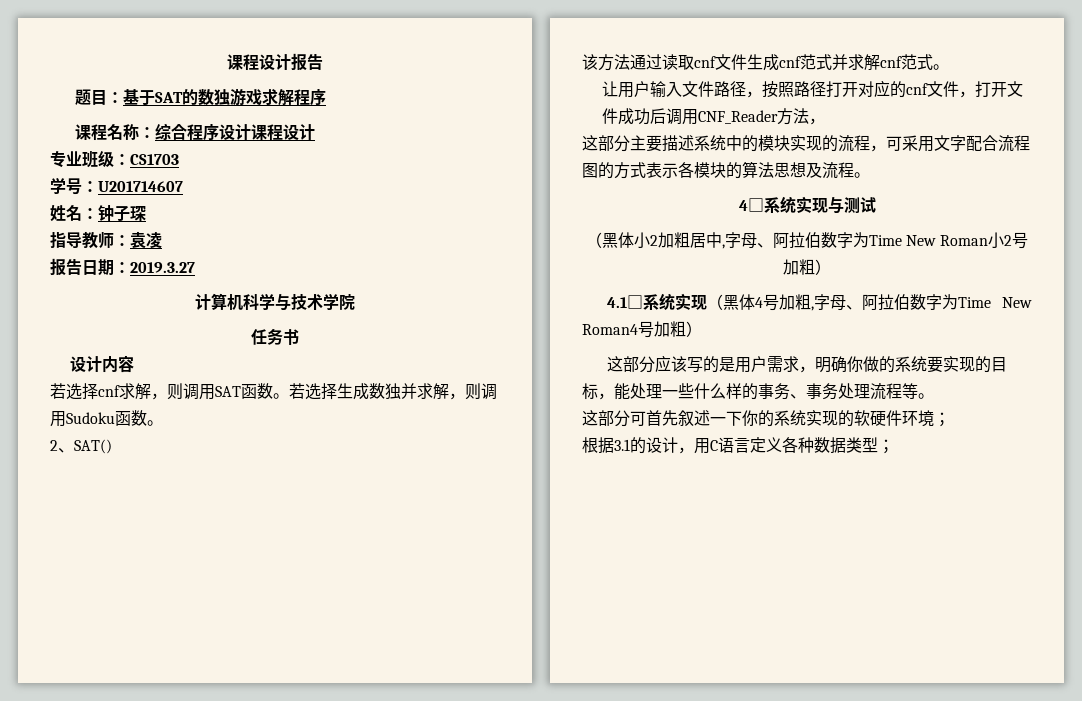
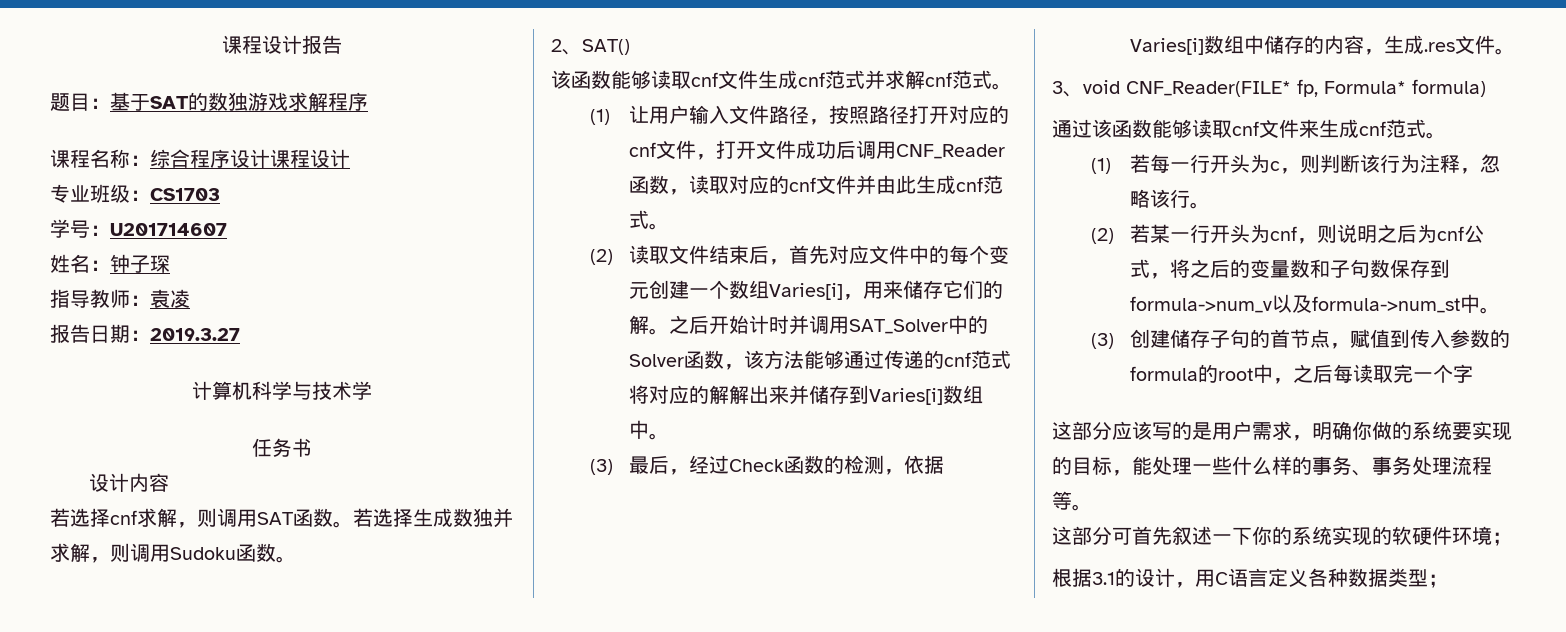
[339,294,355,310] 院 -> (372, 390) none
[598,54,662,71] 方法通过 -> [571,70,651,89] 函数能够
(949, 67) none -> [589,109,610,125] (1)
[777,108,826,125] [582,135,1030,152] [582,161,870,179] [738,196,876,214] [585,232,1029,249] [783,259,831,275] [607,293,1032,311] [582,321,702,338] 方法， // 这部分主要描述系统中的模块实现的流程，可采用文字配合流程图的方式表示各模块的算法思想及流程。 // 4□系统实现与测试 // （黑体小2加粗居中,字母、阿拉伯数字为Time New Roman小2号加粗） // 4.1□系统实现（黑体4号加粗,字母、阿拉伯数字为Time New Roman4号加粗） -> [628,175,1003,195] [628,210,669,230] [589,245,1009,265] [628,280,1003,300] [628,315,988,335] [628,350,1011,370] [628,385,983,405] [628,420,669,440] [589,455,944,475] [1129,35,1515,55] [1052,79,1486,97] [1052,119,1446,139] [1090,154,1500,174] [1129,189,1210,209] [1090,224,1484,244] [1129,259,1450,279] [1129,294,1500,314] [1090,329,1510,349] [1129,364,1473,384] 函数，读取对应的cnf文件并由此生成cnf范式。 // (2)读取文件结束后，首先对应文件中的每个变元创建一个数组Varies[i]，用来储存它们的解。之后开始计时并调用SAT_Solver中的Solver函数，该方法能够通过传递的cnf范式将对应的解解出来并储存到Varies[i]数组中。 // (3)最后，经过Check函数的检测，依据Varies[i]数组中储存的内容，生成.res文件。 // 3、void CNF_Reader(FILE* fp, Formula* formula) // 通过该函数能够读取cnf文件来生成cnf范式。 // (1)若每一行开头为c，则判断该行为注释，忽略该行。 // (2)若某一行开头为cnf，则说明之后为cnf公式，将之后的变量数和子句数保存到formula->num_v以及formula->num_st中。 // (3)创建储存子句的首节点，赋值到传入参数的formula的root中，之后每读取完一个字

